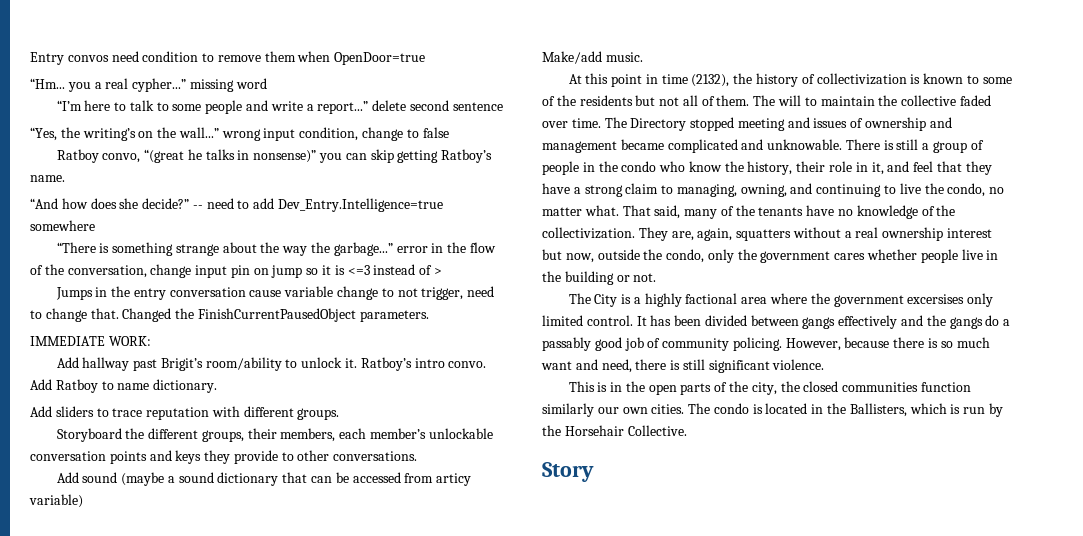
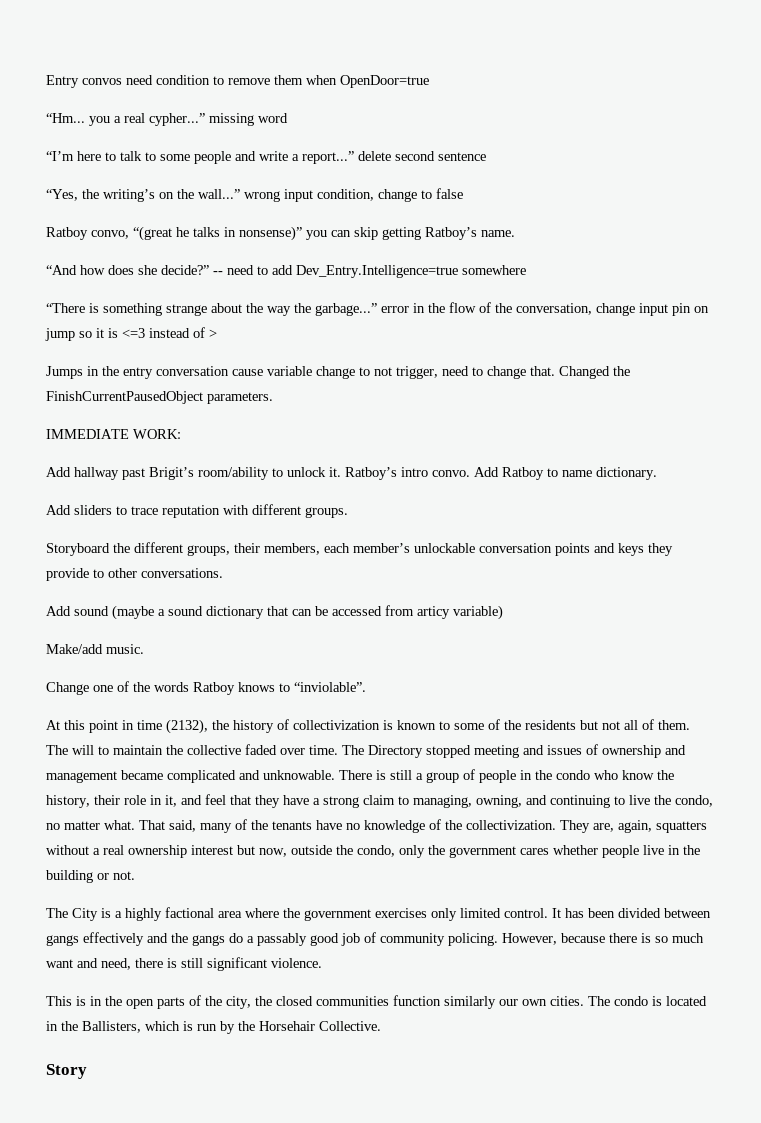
(643, 57) none -> [46,681,366,695] // Change one of the words Ratboy knows to “inviolable”.
[907,294,965,304] excersises -> [375,908,427,918] exercises

